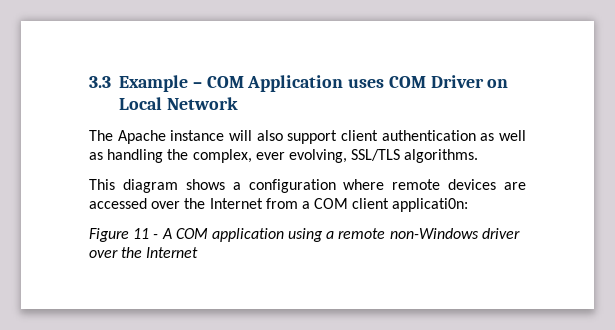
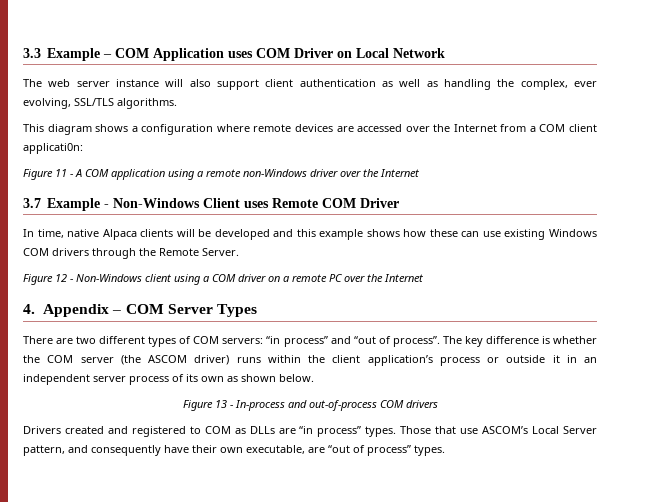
[117,130,166,144] Apache -> [48,79,110,87] web server
(199, 252) none -> [23,198,399,211] [23,229,597,240] [23,248,239,259] [23,274,423,285] [23,304,258,317] [23,336,597,347] [23,355,597,366] [23,374,314,385] [182,400,438,411] [23,426,597,437] [23,445,445,456] // 3.7 Example - Non-Windows Client uses Remote COM Driver // In time, native Alpaca clients will be developed and this example shows how these can use existing Windows COM drivers through the Remote Server. // Figure 12 - Non-Windows client using a COM driver on a remote PC over the Internet // 4. Appendix – COM Server Types // There are two different types of COM servers: “in process” and “out of process”. The key difference is whether the COM server (the ASCOM driver) runs within the client application’s process or outside it in an independent server process of its own as shown below. // Figure 13 - In-process and out-of-process COM drivers // Drivers created and registered to COM as DLLs are “in process” types. Those that use ASCOM’s Local Server pattern, and consequently have their own executable, are “out of process” types.

